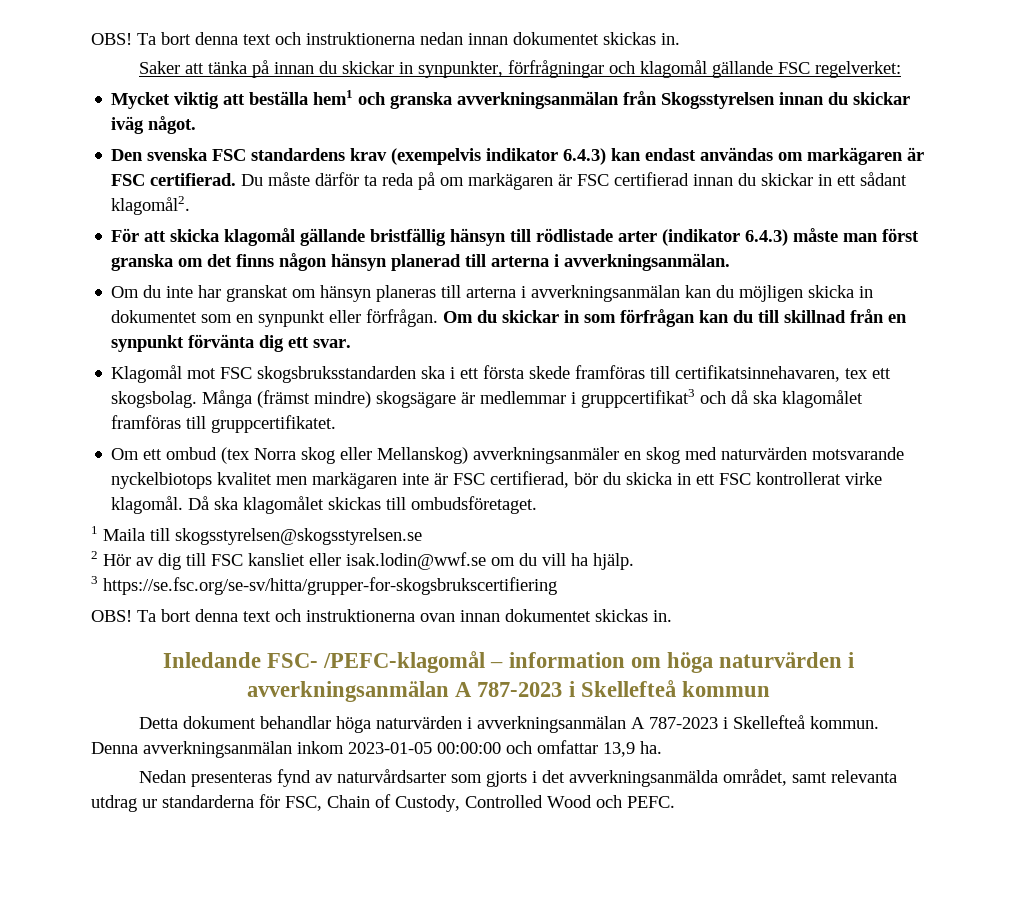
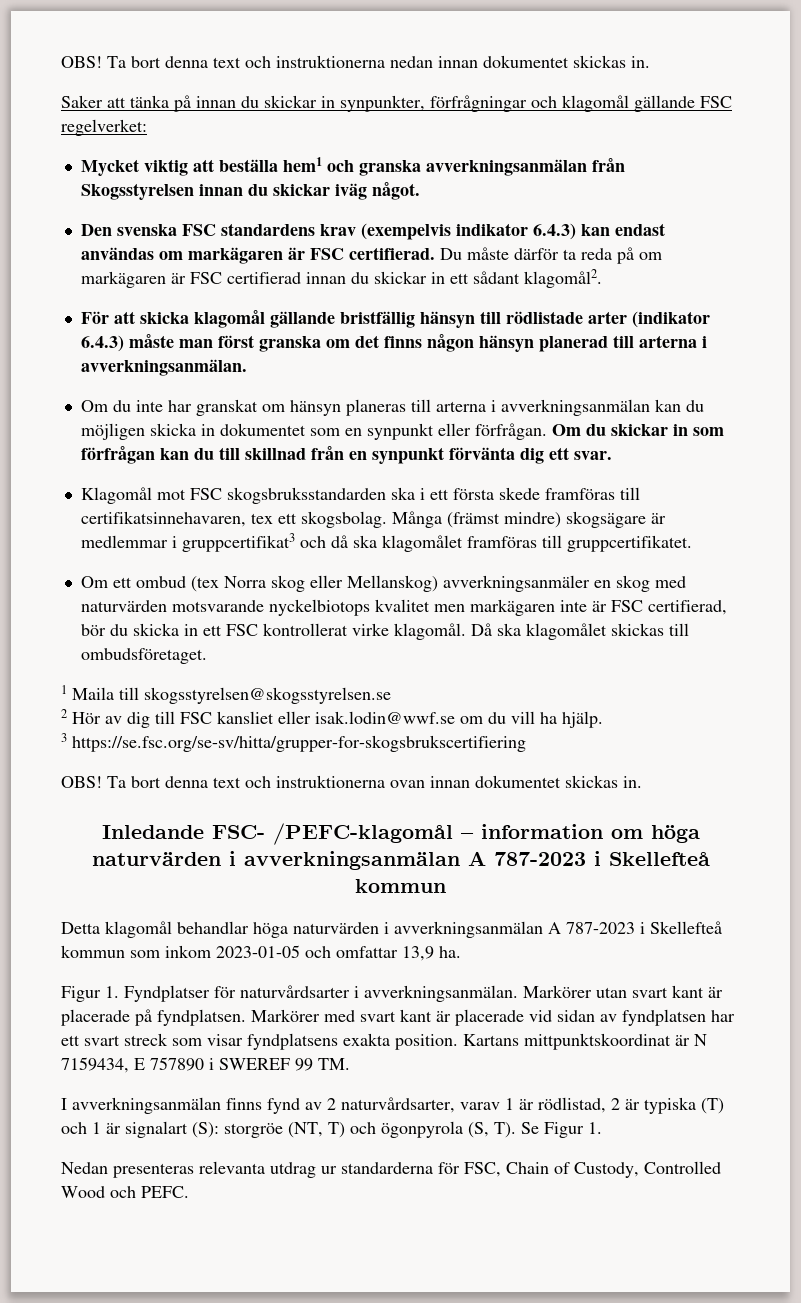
[182,716,256,729] dokument -> [105,921,172,938] klagomål
[809,716,879,729] [91,741,292,758] kommun. Denna avverkningsanmälan -> [61,945,160,958] kommun som
[437,742,501,754] 00:00:00 -> (300, 951) none
[138,769,827,787] Nedan presenteras fynd av naturvårdsarter som gjorts i det avverkningsanmälda området, samt -> [61,985,723,1002] [61,1009,735,1026] [61,1033,707,1050] [61,1057,350,1073] [61,1097,724,1114] [61,1121,602,1138] [61,1162,194,1178] Figur 1. Fyndplatser för naturvårdsarter i avverkningsanmälan. Markörer utan svart kant är placerade på fyndplatsen. Markörer med svart kant är placerade vid sidan av fyndplatsen har ett svart streck som visar fyndplatsens exakta position. Kartans mittpunktskoordinat är N 7159434, E 757890 i SWEREF 99 TM. // I avverkningsanmälan finns fynd av 2 naturvårdsarter, varav 1 är rödlistad, 2 är typiska (T) och 1 är signalart (S): storgröe (NT, T) och ögonpyrola (S, T). Se Figur 1. // Nedan presenteras

